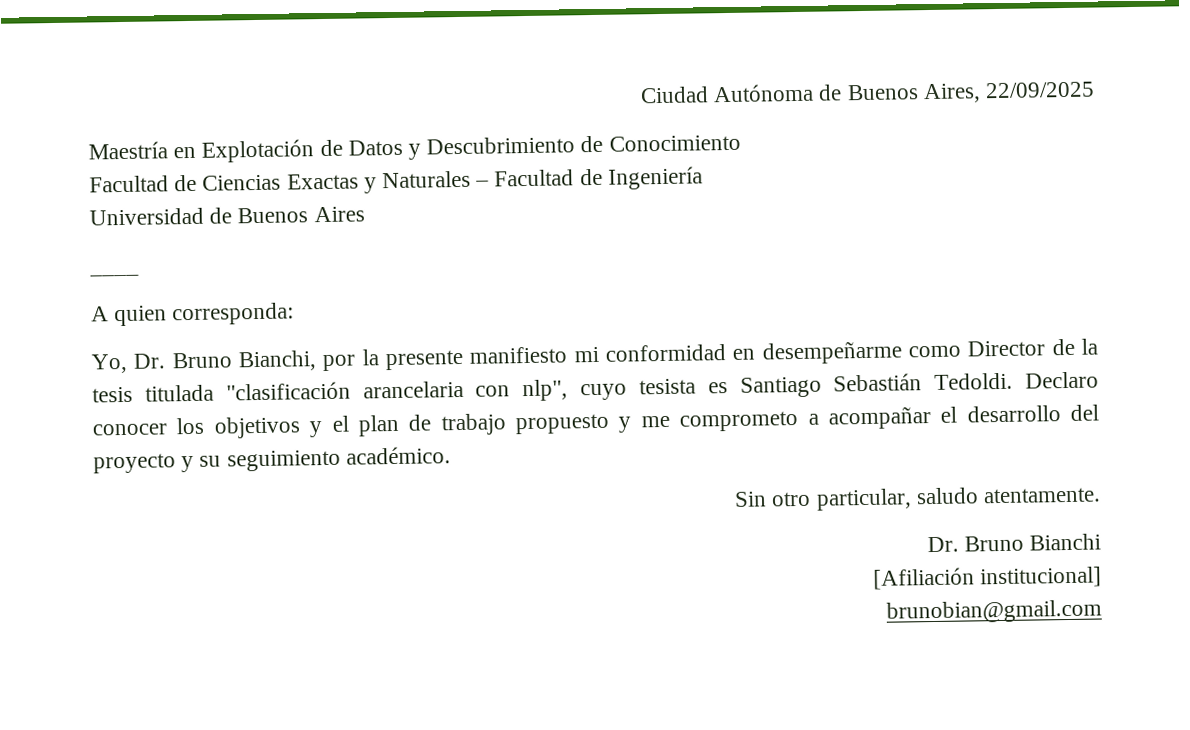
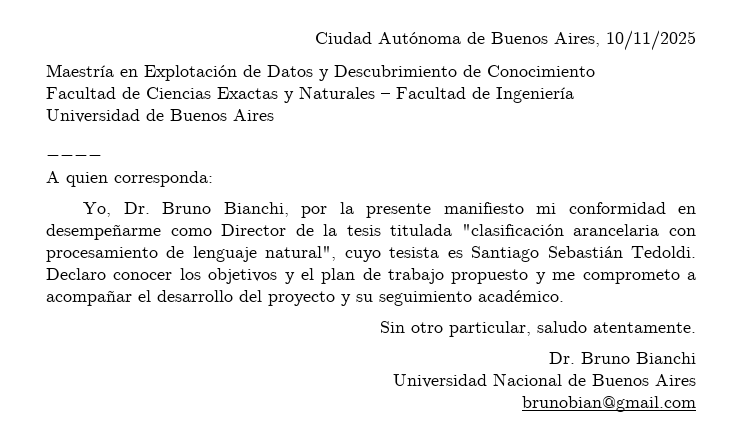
[985,81,1096,99] 22/09/2025 -> [606,30,696,51] 10/11/2025
[522,379,569,402] nlp", -> [46,246,337,262] procesamiento de lenguaje natural",
[872,566,1102,590] [Afiliación institucional] -> [393,373,696,388] Universidad Nacional de Buenos Aires

